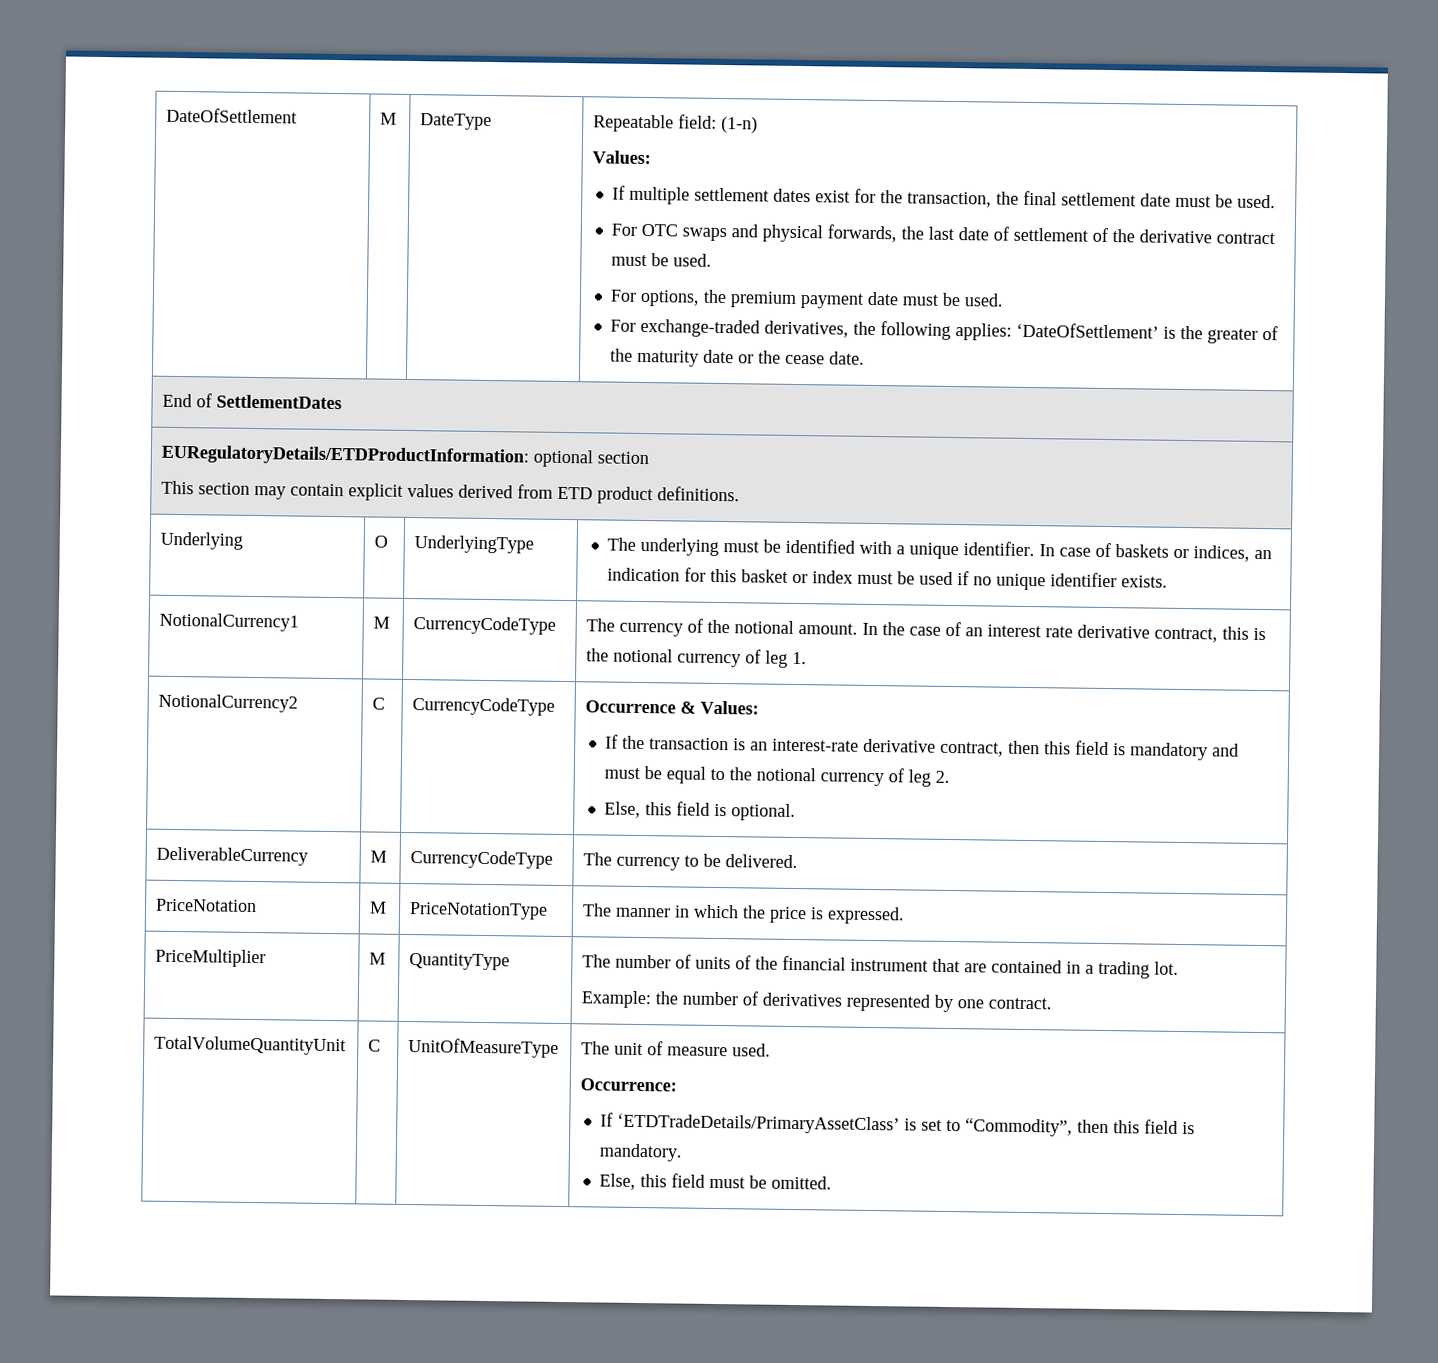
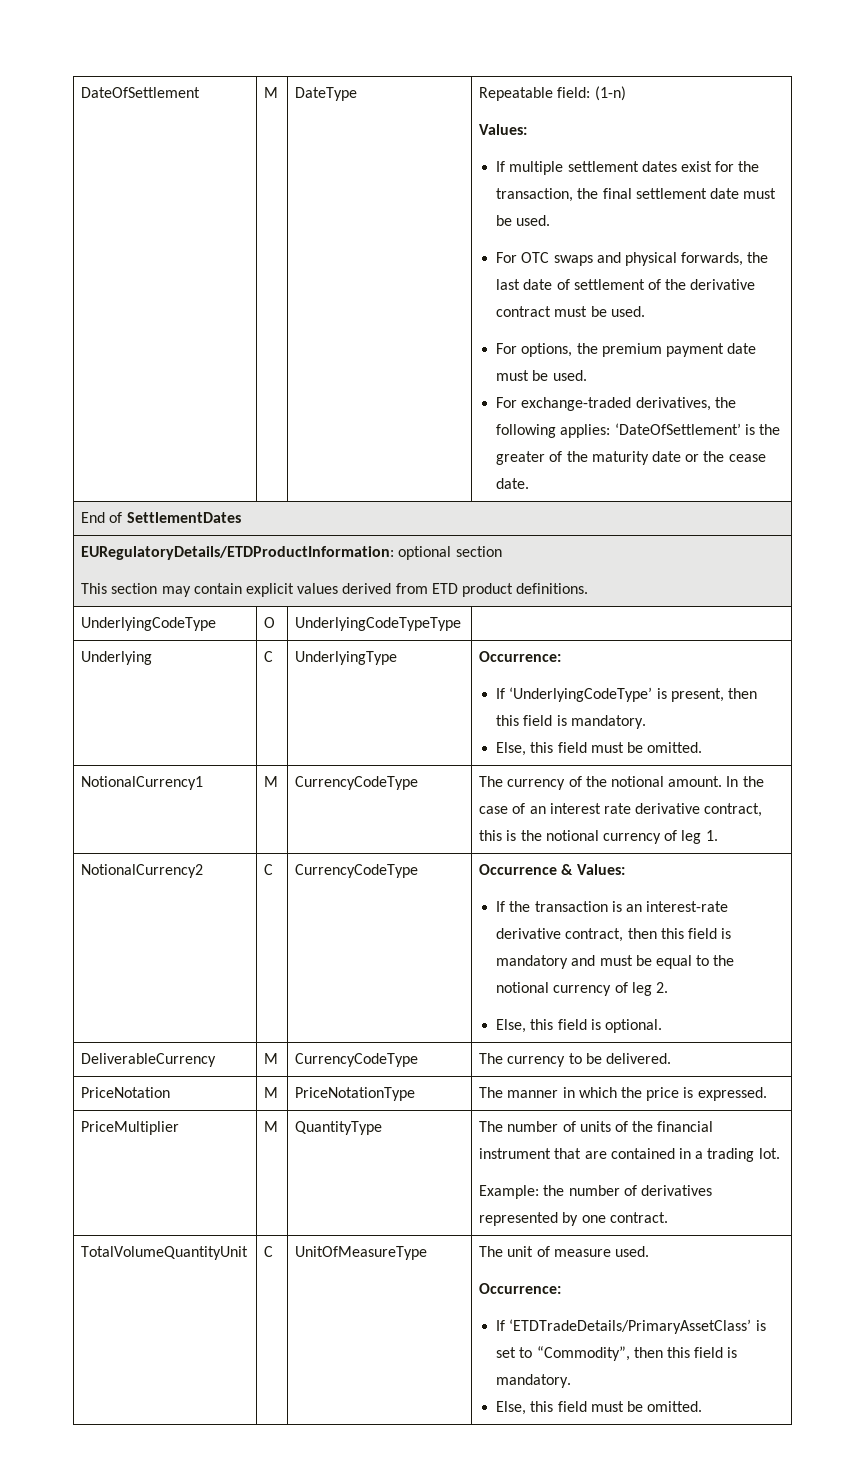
[160,531,244,550] Underlying -> [81,617,217,631] UnderlyingCodeType
[414,535,535,554] [607,537,1273,562] [607,567,1169,591] UnderlyingType | The underlying must be identified with a unique identifier. In case of baskets or indices, an indication for this basket or index must be used if no unique identifier exists. -> [295,617,462,631] [81,651,153,665] [264,651,274,662] [295,651,398,665] [479,651,562,662] [496,687,757,702] [496,715,646,729] [496,742,703,756] UnderlyingCodeTypeType | // Underlying | C | UnderlyingType | Occurrence: // If ‘UnderlyingCodeType’ is present, then this field is mandatory. // Else, this field must be omitted.

